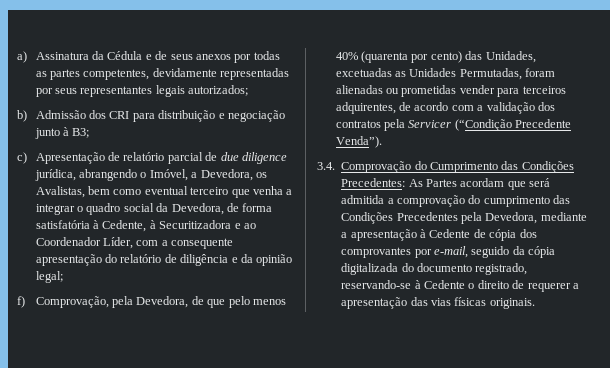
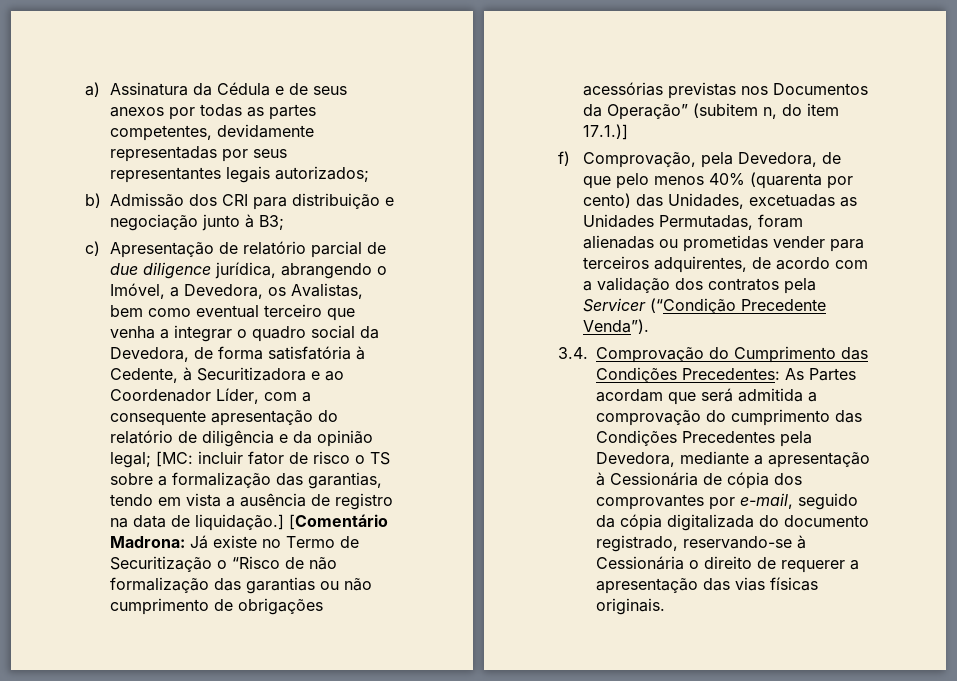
(63, 277) none -> [155,451,390,467] [109,472,382,489] [109,493,393,510] [109,514,388,531] [109,535,359,549] [109,556,337,572] [109,577,372,594] [109,598,323,615] [582,82,868,99] [582,103,839,120] [582,124,628,140] [MC: incluir fator de risco o TS sobre a formalização das garantias, tendo em vista a ausência de registro na data de liquidação.] [Comentário Madrona: Já existe no Termo de Securitização o “Risco de não formalização das garantias ou não cumprimento de obrigações acessórias previstas nos Documentos da Operação” (subitem n, do item 17.1.)]
[429,229,471,238] Cedente -> [610,472,698,486] Cessionária
[424,280,465,289] Cedente -> [596,556,684,570] Cessionária

